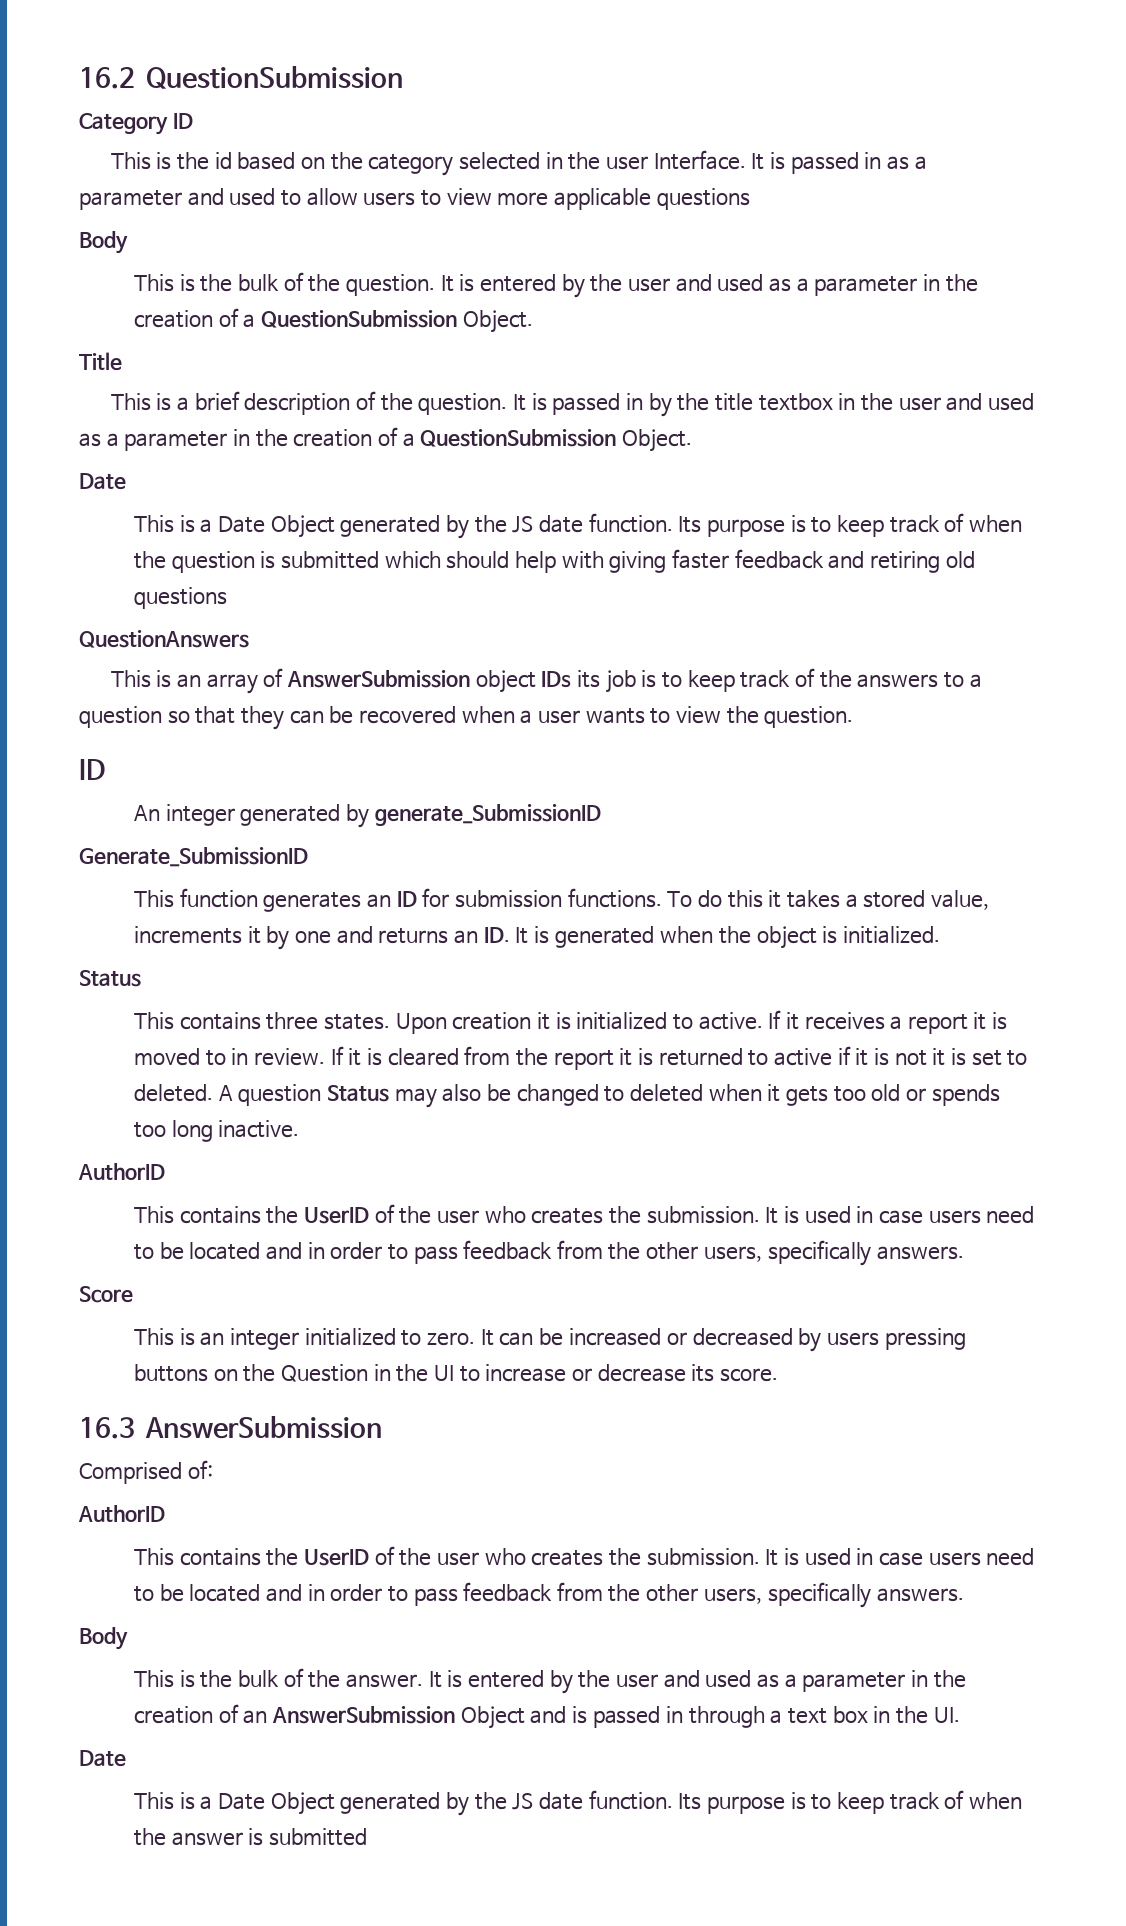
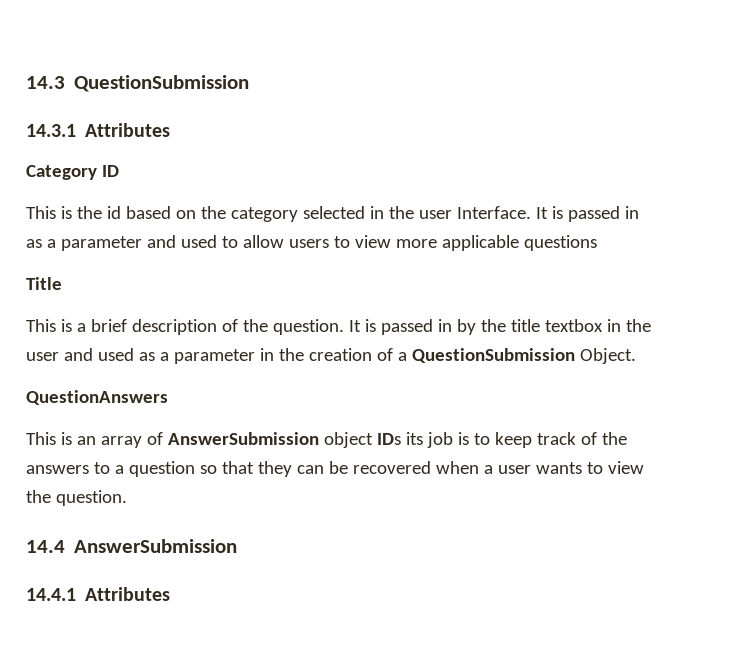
[79,66,403,89] 16.2 QuestionSubmission -> [26,75,250,92] [26,123,171,137] 14.3 QuestionSubmission // 14.3.1 Attributes
[79,231,128,254] [133,272,978,298] [133,308,533,333] // Body // This is the bulk of the question. It is entered by the user and used as a parameter in the creation of a QuestionSubmission Object. -> (597, 243) none
[79,473,126,490] [133,513,1022,539] [133,549,975,573] [133,587,227,609] // Date // This is a Date Object generated by the JS date function. Its purpose is to keep track of when the question is submitted which should help with giving faster feedback and retiring old questions -> (636, 356) none
[79,759,105,780] [133,804,601,828] [79,847,308,867] [133,888,989,912] [133,926,940,950] [79,970,141,987] [133,1010,1008,1034] [133,1046,1028,1070] [133,1084,1000,1108] [133,1120,300,1142] [78,1163,165,1180] [133,1204,1035,1224] [133,1240,965,1266] [79,1286,133,1303] [133,1328,966,1352] [133,1364,778,1382] [79,1416,382,1439] [79,1460,213,1484] [78,1505,165,1522] [133,1546,1035,1566] [133,1582,965,1608] [79,1627,128,1650] [133,1668,966,1694] [133,1704,960,1729] [79,1750,126,1767] [133,1790,1022,1816] [133,1828,367,1846] ID // An integer generated by generate_SubmissionID // Generate_SubmissionID // This function generates an ID for submission functions. To do this it takes a stored value, increments it by one and returns an ID. It is generated when the object is initialized. // Status // This contains three states. Upon creation it is initialized to active. If it receives a report it is moved to in review. If it is cleared from the report it is returned to active if it is not it is set to deleted. A question Status may also be changed to deleted when it gets too old or spends too long inactive. // AuthorID // This contains the UserID of the user who creates the submission. It is used in case users need to be located and in order to pass feedback from the other users, specifically answers. // Score // This is an integer initialized to zero. It can be increased or decreased by users pressing buttons on the Question in the UI to increase or decrease its score. // 16.3 AnswerSubmission // Comprised of: // AuthorID // This contains the UserID of the user who creates the submission. It is used in case users need to be located and in order to pass feedback from the other users, specifically answers. // Body // This is the bulk of the answer. It is entered by the user and used as a parameter in the creation of an AnswerSubmission Object and is passed in through a text box in the UI. // Date // This is a Date Object generated by the JS date function. Its purpose is to keep track of when the answer is submitted -> [26,539,238,553] [26,587,171,601] 14.4 AnswerSubmission // 14.4.1 Attributes

